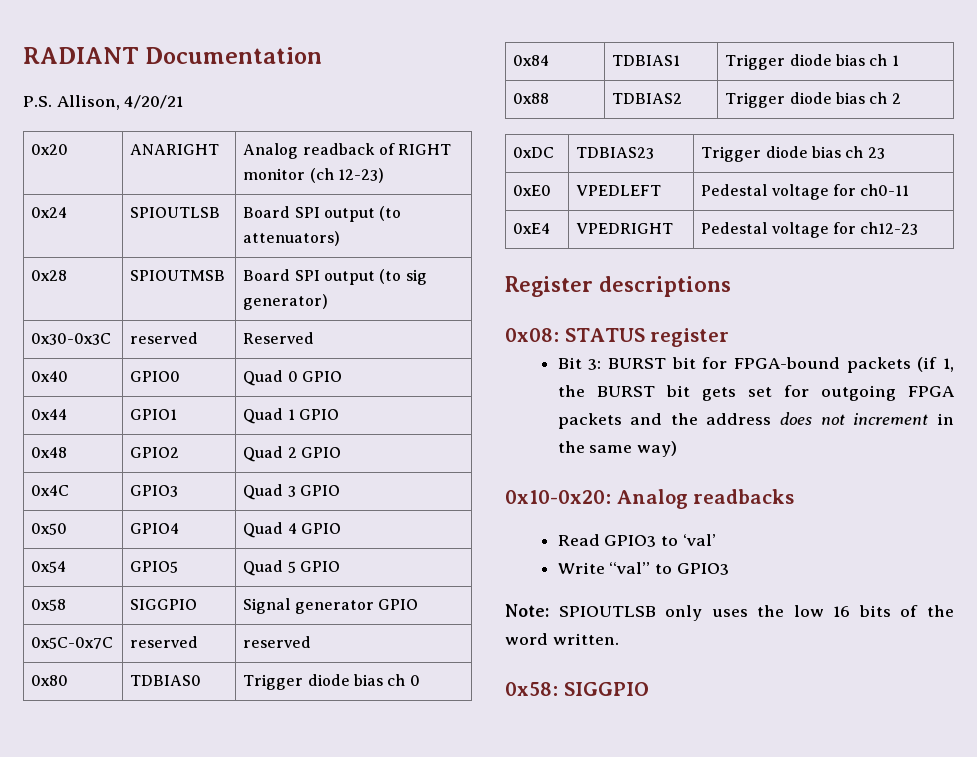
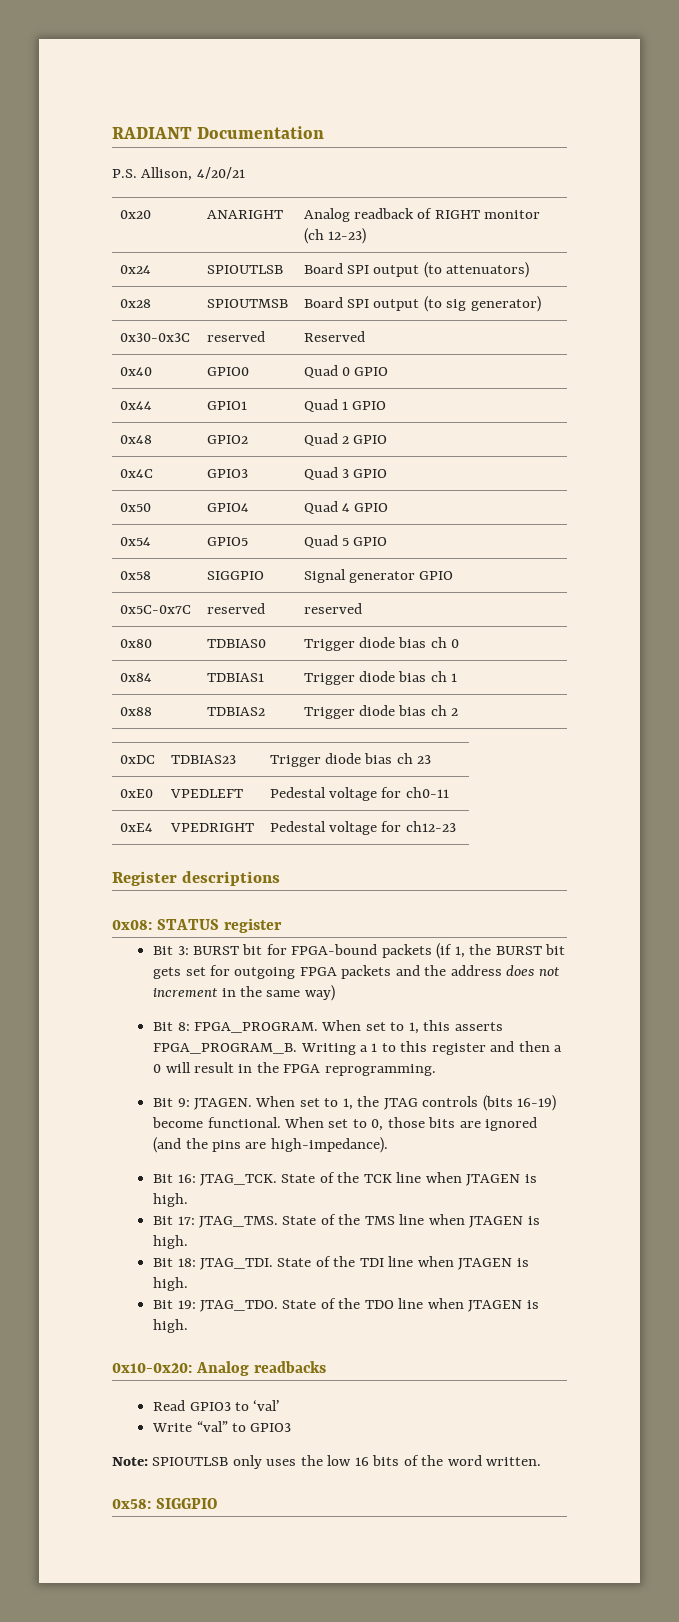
(677, 449) none -> [153,1020,503,1034] [153,1041,563,1055] [153,1062,436,1076] [153,1095,557,1111] [152,1117,538,1131] [153,1137,388,1153] [153,1172,537,1186] [153,1193,189,1207] [153,1214,540,1228] [153,1235,189,1249] [153,1256,529,1270] [153,1277,189,1291] [153,1298,539,1312] [153,1319,189,1333] // Bit 8: FPGA_PROGRAM. When set to 1, this asserts FPGA_PROGRAM_B. Writing a 1 to this register and then a 0 will result in the FPGA reprogramming. // Bit 9: JTAGEN. When set to 1, the JTAG controls (bits 16-19) become functional. When set to 0, those bits are ignored (and the pins are high-impedance). // Bit 16: JTAG_TCK. State of the TCK line when JTAGEN is high. // Bit 17: JTAG_TMS. State of the TMS line when JTAGEN is high. // Bit 18: JTAG_TDI. State of the TDI line when JTAGEN is high. // Bit 19: JTAG_TDO. State of the TDO line when JTAGEN is high.

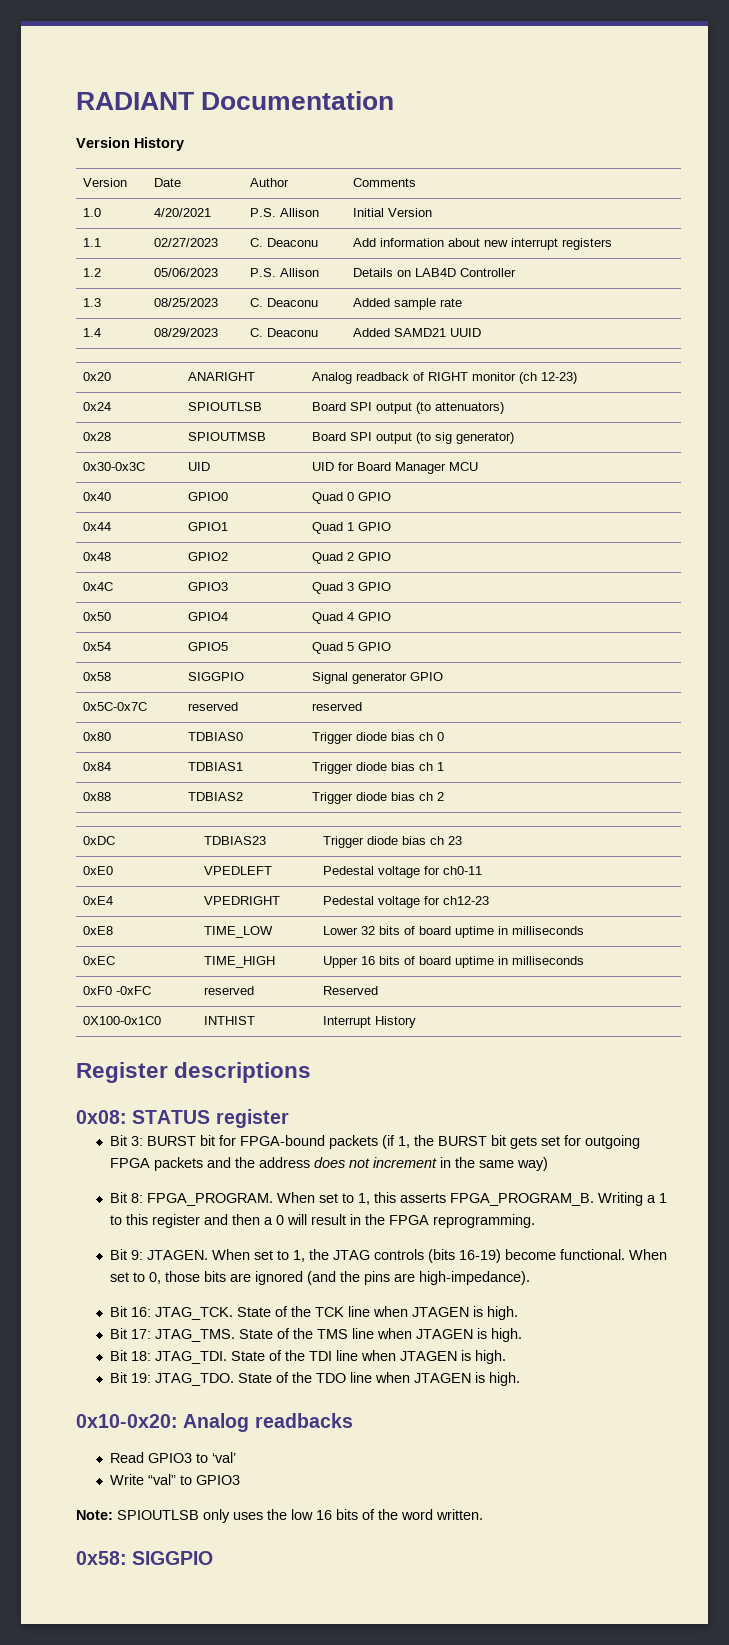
[112,167,245,181] P.S. Allison, 4/20/21 -> [76,137,184,151] [83,178,128,187] [154,178,182,187] [250,178,290,187] [353,178,417,187] [83,208,102,217] [154,208,212,217] [250,208,320,217] [353,208,433,217] [83,238,102,247] [154,238,219,247] [250,238,319,247] [353,238,613,250] [83,268,102,277] [154,268,219,277] [250,268,320,277] [353,268,517,277] [83,298,102,307] [154,298,219,307] [250,298,319,307] [353,298,463,310] [83,328,102,337] [154,328,219,337] [250,328,319,337] [353,328,482,337] Version History // Version | Date | Author | Comments // 1.0 | 4/20/2021 | P.S. Allison | Initial Version // 1.1 | 02/27/2023 | C. Deaconu | Add information about new interrupt registers // 1.2 | 05/06/2023 | P.S. Allison | Details on LAB4D Controller // 1.3 | 08/25/2023 | C. Deaconu | Added sample rate // 1.4 | 08/29/2023 | C. Deaconu | Added SAMD21 UUID
[206,331,265,342] [303,331,365,342] reserved | Reserved -> [188,462,211,471] [312,462,479,474] UID | UID for Board Manager MCU
(456, 826) none -> [83,926,114,935] [204,926,274,938] [323,926,585,938] [83,956,116,965] [204,956,276,968] [323,956,585,968] [83,986,152,995] [204,986,255,995] [323,986,379,995] [83,1016,162,1025] [204,1016,256,1025] [323,1016,417,1028] // 0xE8 | TIME_LOW | Lower 32 bits of board uptime in milliseconds // 0xEC | TIME_HIGH | Upper 16 bits of board uptime in milliseconds // 0xF0 -0xFC | reserved | Reserved // 0X100-0x1C0 | INTHIST | Interrupt History

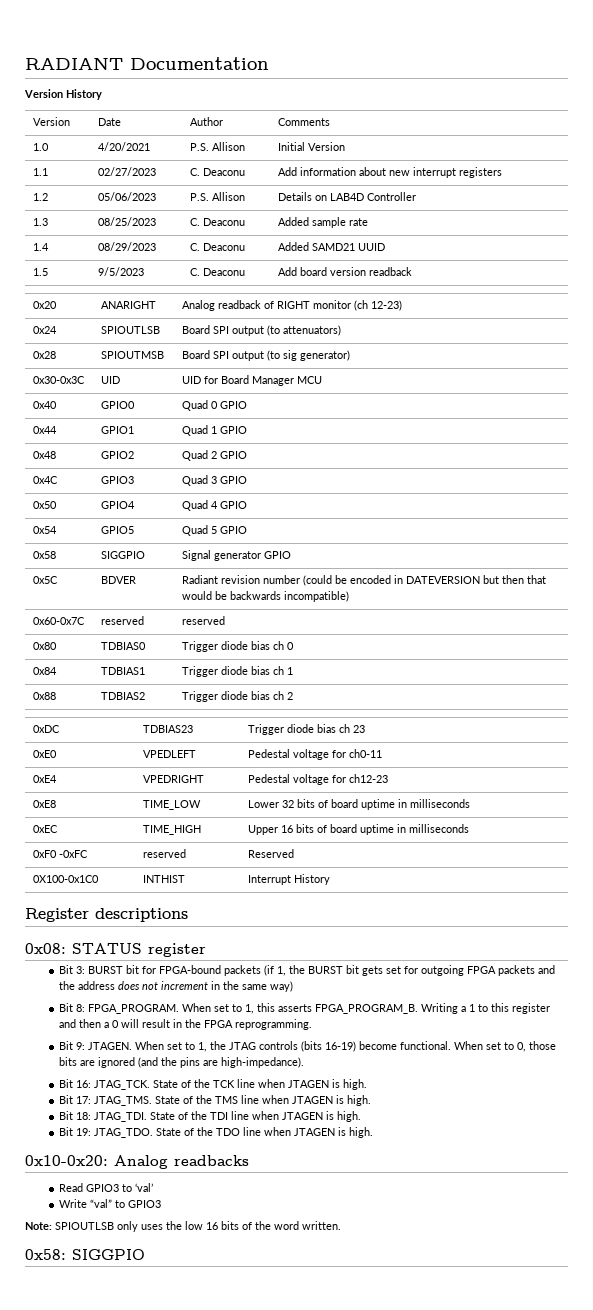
(482, 332) none -> [33,268,49,276] [98,267,145,276] [190,268,246,276] [278,267,413,276] // 1.5 | 9/5/2023 | C. Deaconu | Add board version readback
[83,702,148,711] 0x5C-0x7C -> [33,576,59,584] [101,576,137,584] [182,575,547,586] [182,591,350,602] [33,617,86,625] 0x5C | BDVER | Radiant revision number (could be encoded in DATEVERSION but then that would be backwards incompatible) // 0x60-0x7C

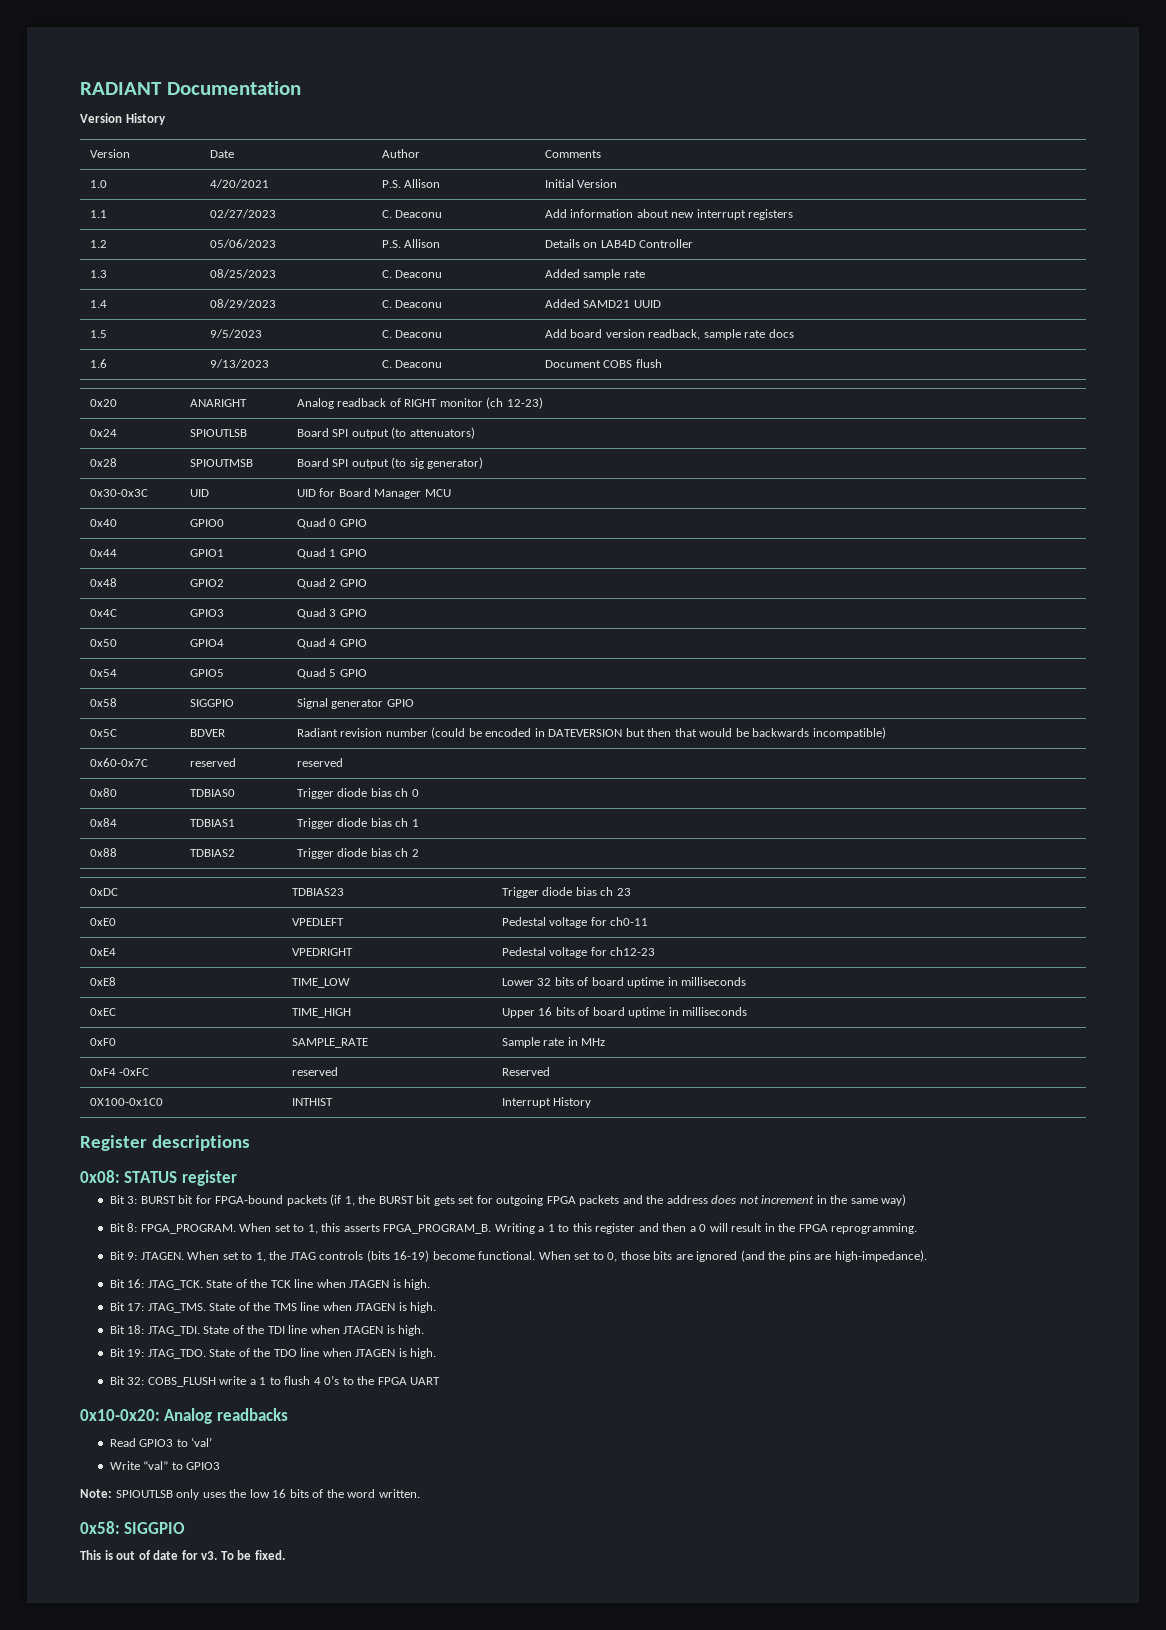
[369,267,413,276] readback -> [648,329,794,340] [89,359,107,368] [209,359,269,368] [381,360,443,368] [544,359,662,368] readback, sample rate docs // 1.6 | 9/13/2023 | C. Deaconu | Document COBS flush
(58, 854) none -> [291,1038,368,1048] [501,1037,606,1048] [89,1068,116,1076] | SAMPLE_RATE | Sample rate in MHz // 0xF4
(374, 1132) none -> [109,1375,441,1387] // Bit 32: COBS_FLUSH write a 1 to flush 4 0’s to the FPGA UART
(145, 1254) none -> [80,1550,285,1560] // This is out of date for v3. To be fixed.

